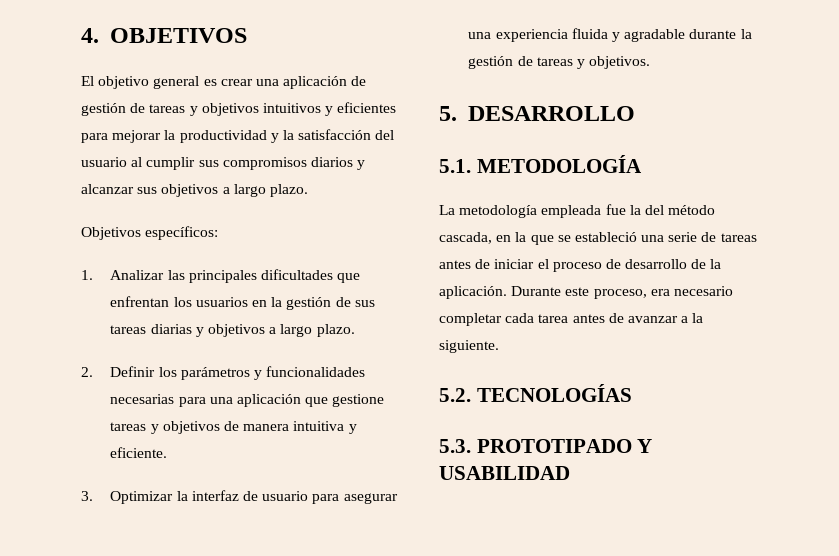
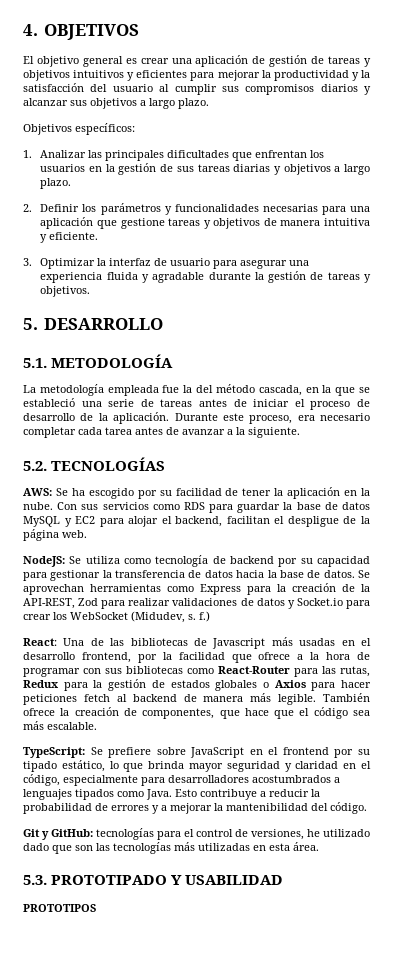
(632, 393) none -> [23,487,371,499] [23,502,370,513] [23,516,370,527] [23,529,87,541] [23,555,370,567] [23,570,371,581] [23,583,370,595] [23,598,370,609] [23,611,210,623] [23,637,371,649] [23,652,370,663] [23,666,370,677] [23,679,371,691] [23,693,370,705] [23,707,371,719] [23,721,97,730] [23,747,370,758] [23,760,372,772] [23,774,340,786] [23,789,320,800] [23,802,367,814] [23,828,370,840] [23,842,319,854] // AWS: Se ha escogido por su facilidad de tener la aplicación en la nube. Con sus servicios como RDS para guardar la base de datos MySQL y EC2 para alojar el backend, facilitan el despligue de la página web. // NodeJS: Se utiliza como tecnología de backend por su capacidad para gestionar la transferencia de datos hacia la base de datos. Se aprovechan herramientas como Express para la creación de la API-REST, Zod para realizar validaciones de datos y Socket.io para crear los WebSocket (Midudev, s. f.) // React: Una de las bibliotecas de Javascript más usadas en el desarrollo frontend, por la facilidad que ofrece a la hora de programar con sus bibliotecas como React-Router para las rutas, Redux para la gestión de estados globales o Axios para hacer peticiones fetch al backend de manera más legible. También ofrece la creación de componentes, que hace que el código sea más escalable. // TypeScript: Se prefiere sobre JavaScript en el frontend por su tipado estático, lo que brinda mayor seguridad y claridad en el código, especialmente para desarrolladores acostumbrados a lenguajes tipados como Java. Esto contribuye a reducir la probabilidad de errores y a mejorar la mantenibilidad del código. // Git y GitHub: tecnologías para el control de versiones, he utilizado dado que son las tecnologías más utilizadas en esta área.
(570, 473) none -> [23,904,96,912] // PROTOTIPOS

